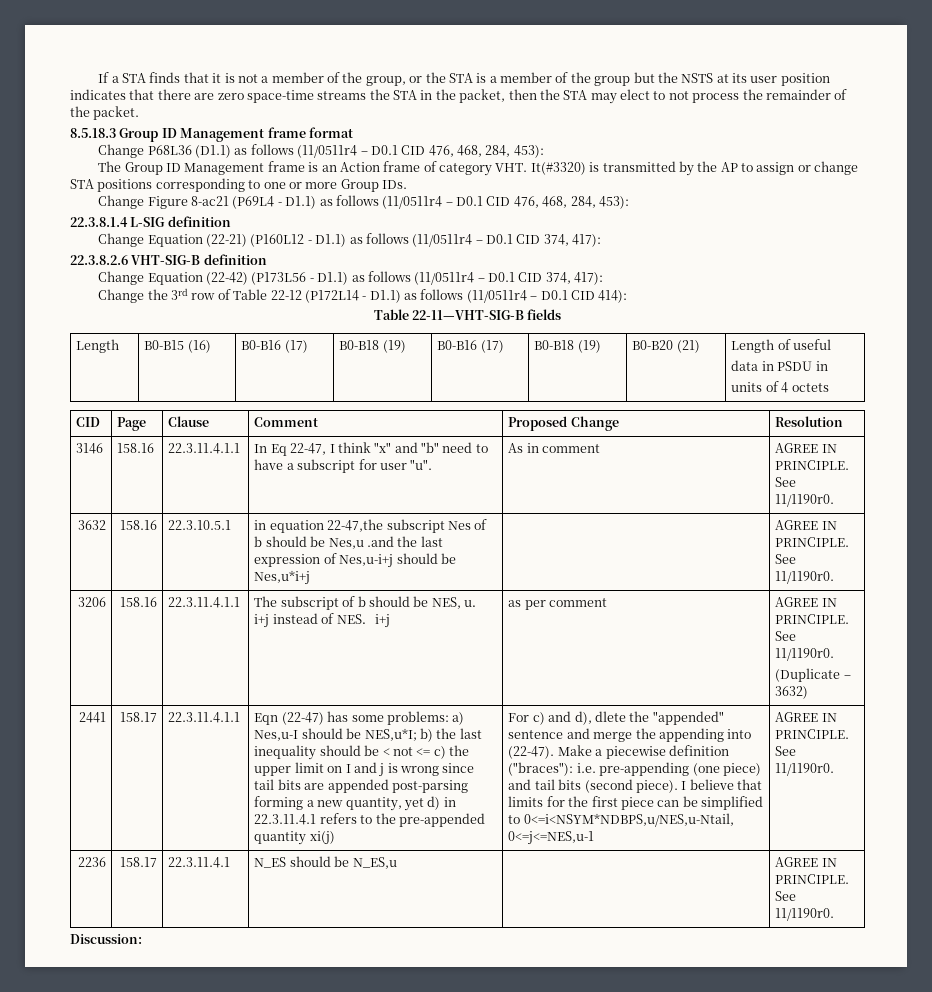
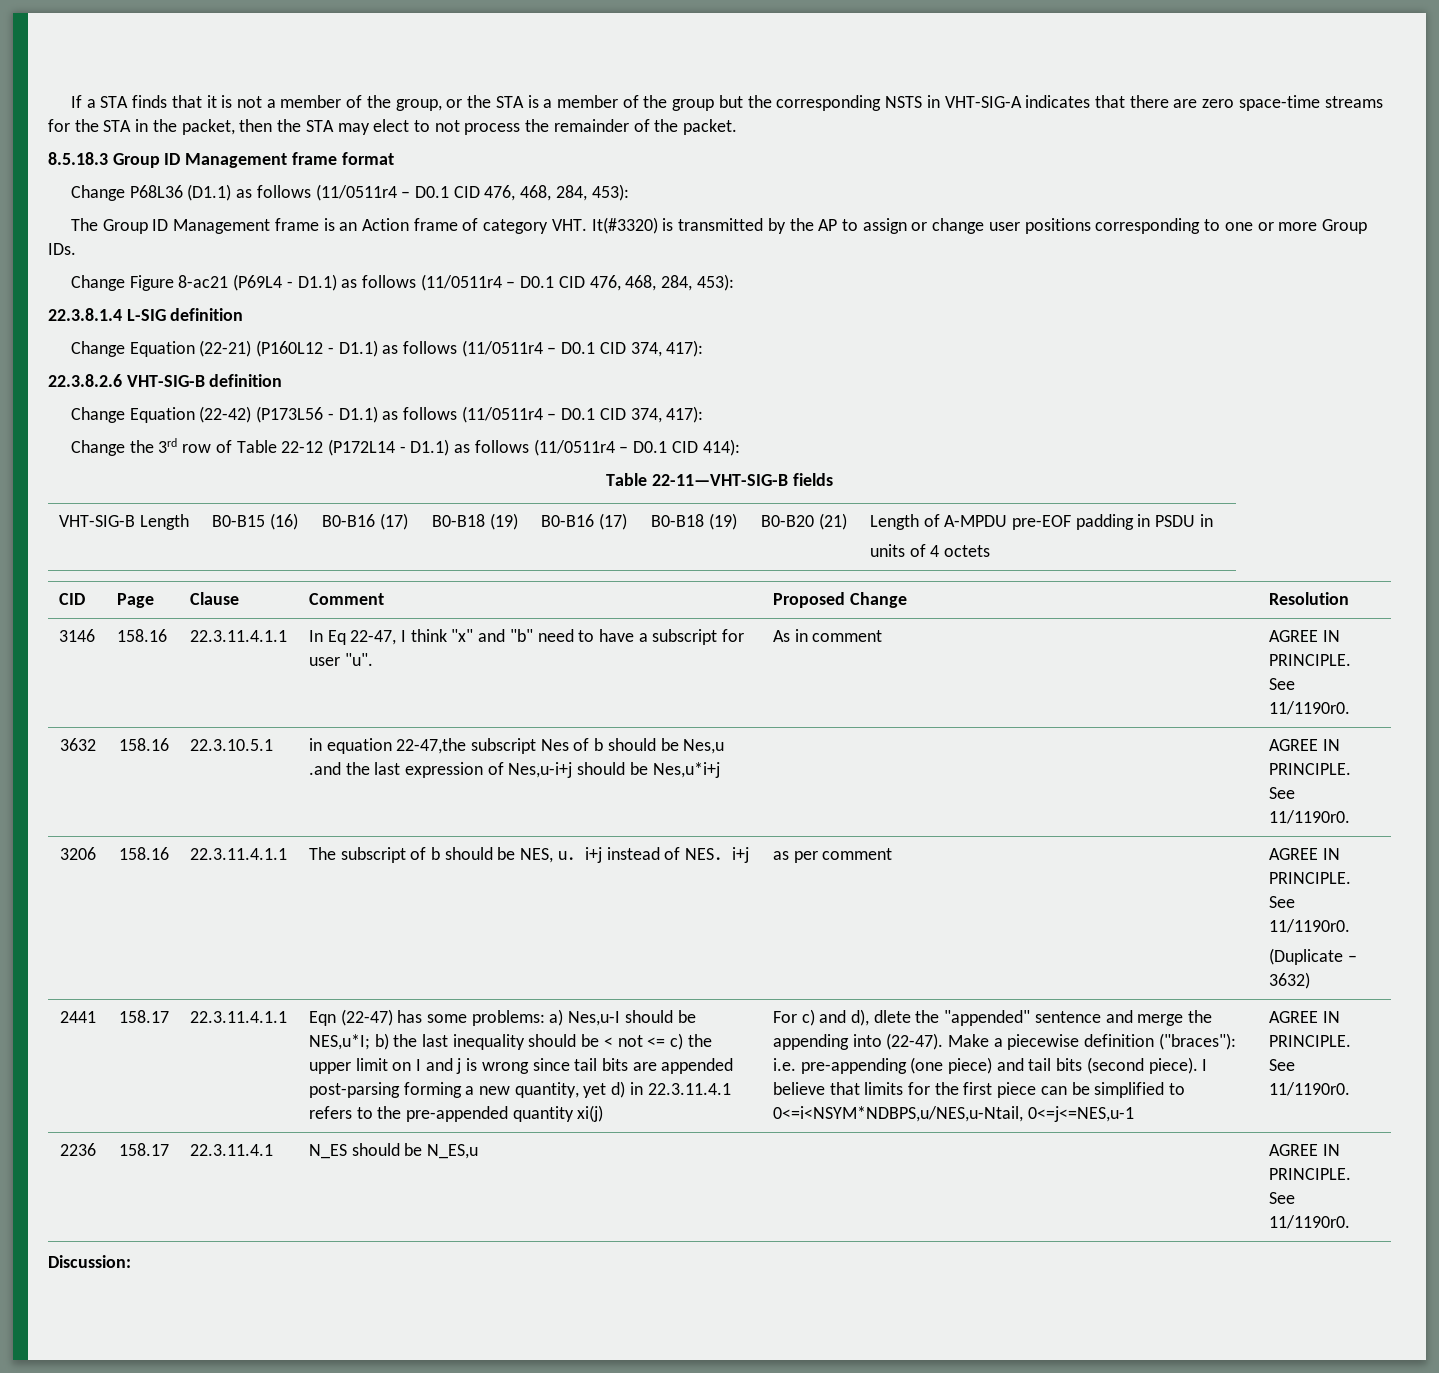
[681,73,830,86] NSTS at its user position -> [776,95,1022,111] corresponding NSTS in VHT-SIG-A
(367, 95) none -> [48,119,70,132] for
[70,179,94,189] STA -> [988,222,1020,231] user
(562, 314) none -> [58,515,135,527] VHT-SIG-B
[793,339,832,350] [731,360,759,371] useful // data -> [944,514,1134,530] A-MPDU pre-EOF padding

